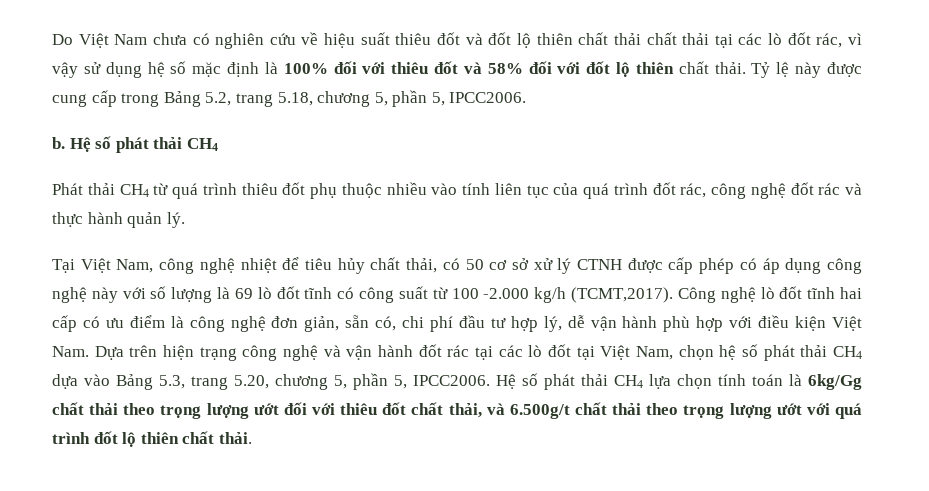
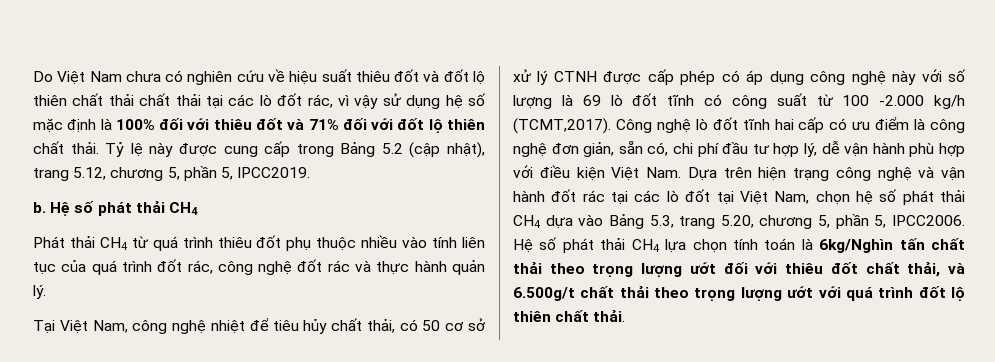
[487,63,523,74] 58% -> [308,119,339,130] 71%
[205,90,527,107] 5.2, trang 5.18, chương 5, phần 5, IPCC2006. -> [381,142,485,158] [33,166,311,181] 5.2 (cập nhật), trang 5.12, chương 5, phần 5, IPCC2019.
[808,374,862,390] 6kg/Gg -> [819,238,925,253] 6kg/Nghìn tấn

